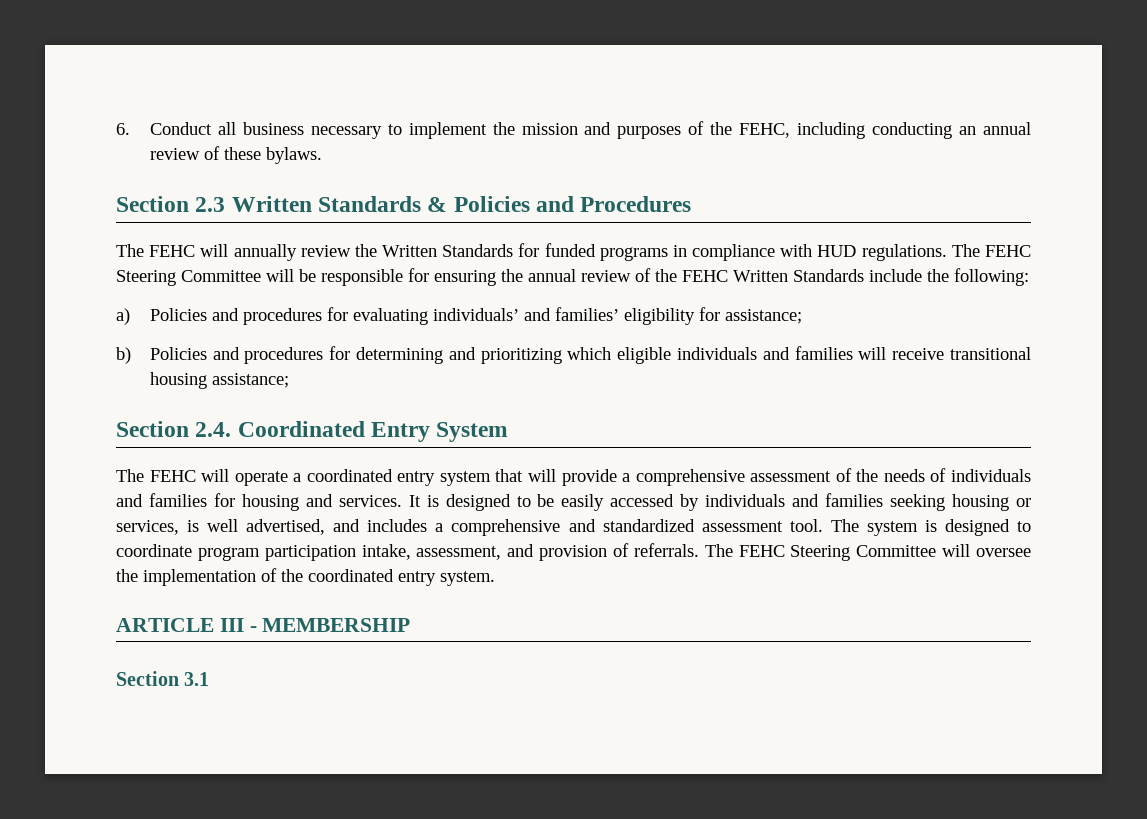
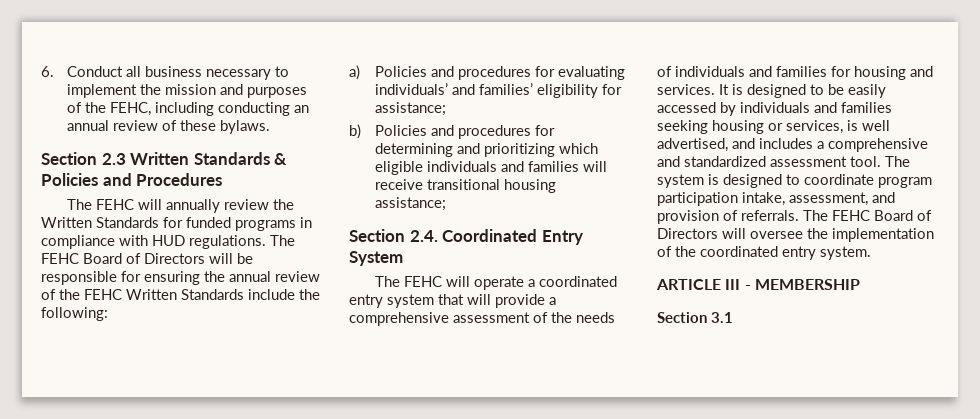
[116,270,261,286] Steering Committee -> [83,253,205,264] Board of Directors
[790,545,937,561] Steering Committee -> [874,210,932,221] [657,228,718,239] Board of Directors

